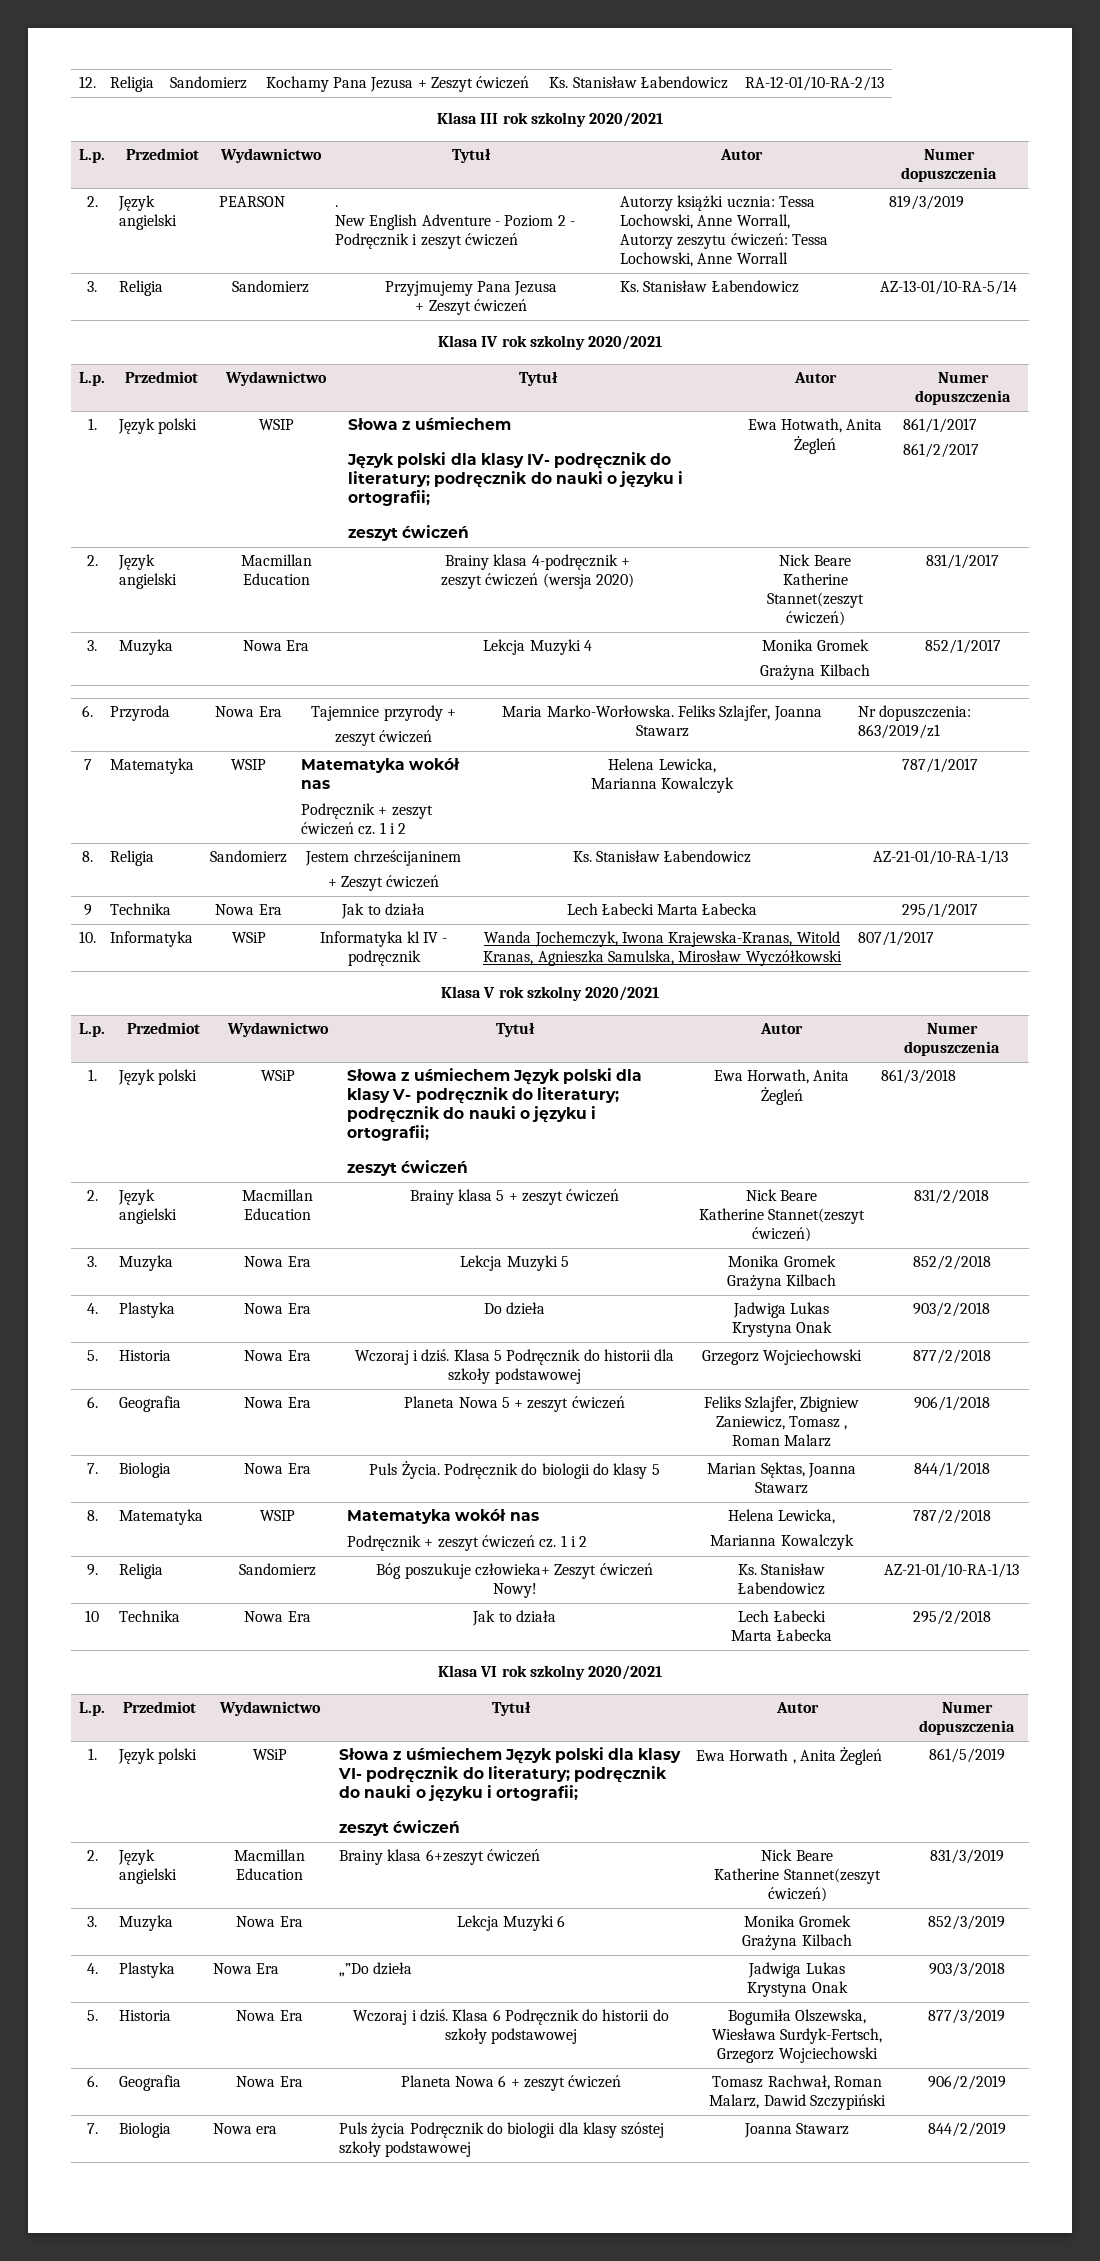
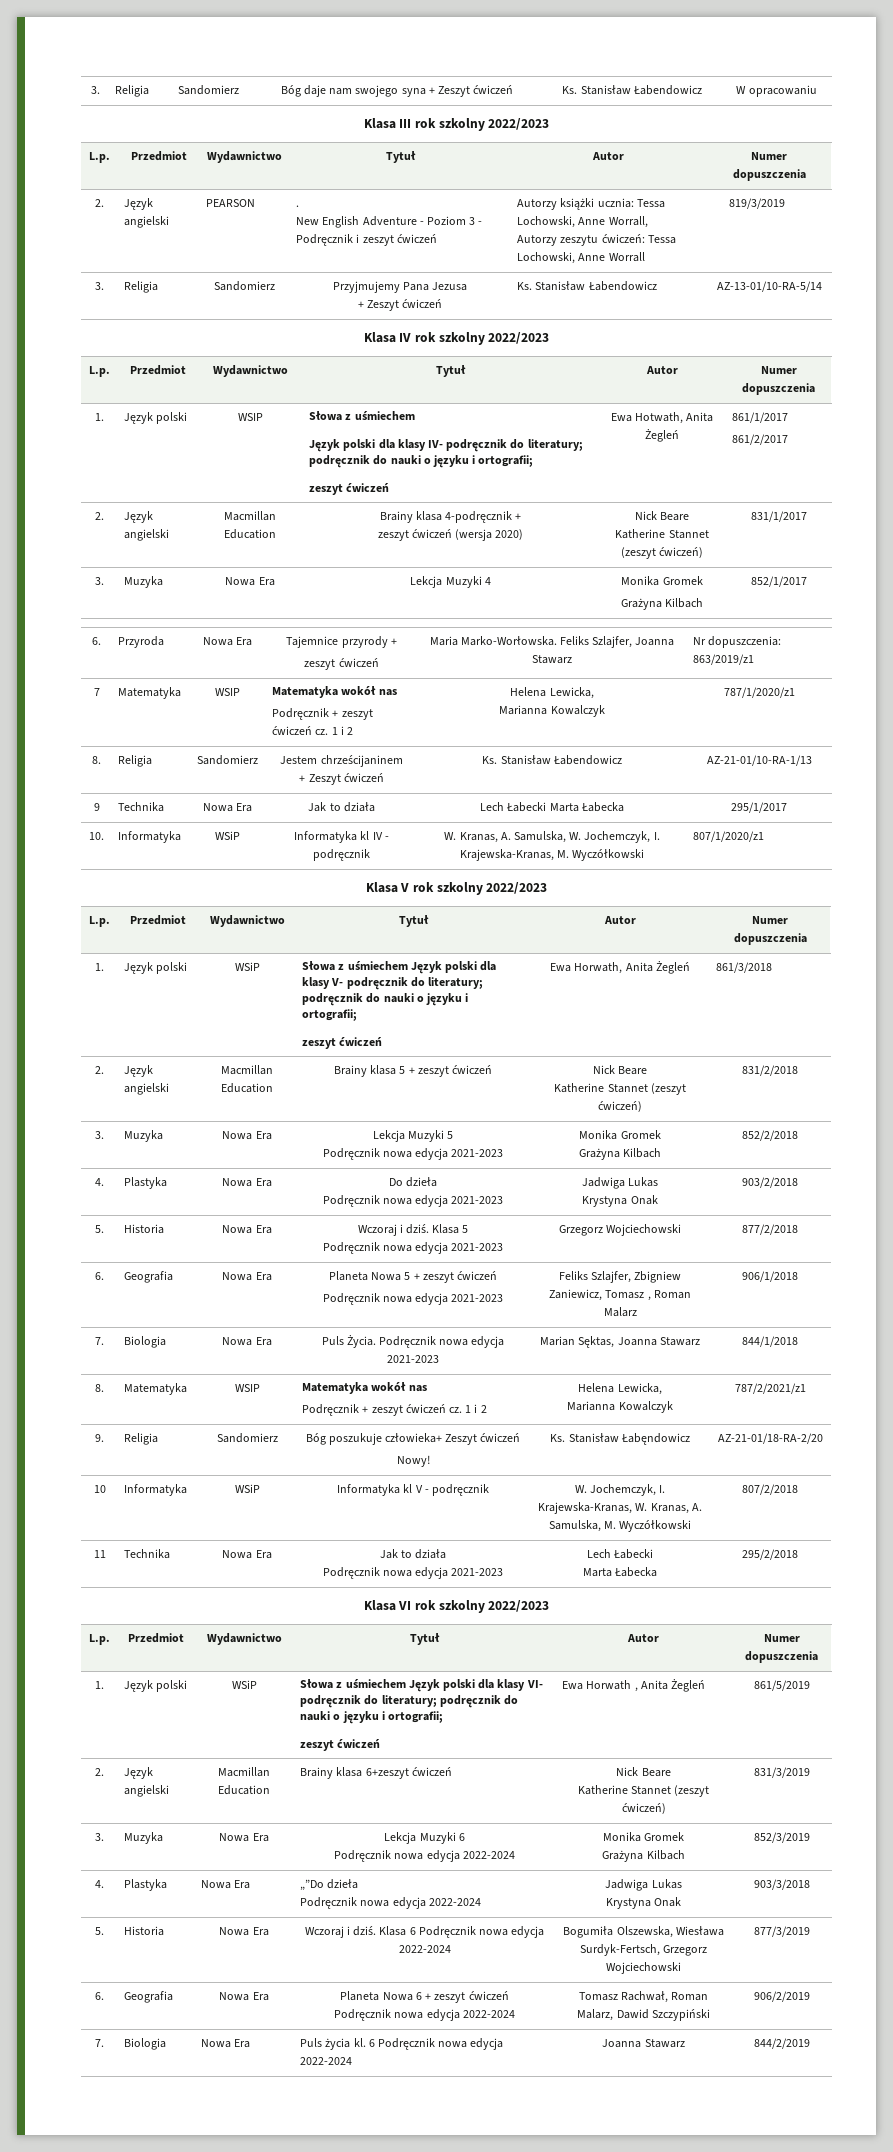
[79,76,96,88] [110,76,155,92] [170,76,247,89] [265,76,530,92] [549,76,728,89] [744,76,884,91] 12. | Religia | Sandomierz | Kochamy Pana Jezusa + Zeszyt ćwiczeń | Ks. Stanisław Łabendowicz | RA-12-01/10-RA-2/13 -> [90,86,100,94] [115,85,150,97] [177,85,239,95] [280,85,514,97] [562,85,702,95] [736,85,817,97] 3. | Religia | Sandomierz | Bóg daje nam swojego syna + Zeszyt ćwiczeń | Ks. Stanisław Łabendowicz | W opracowaniu
[589,112,664,127] 2020/2021 -> [488,118,550,130] 2022/2023
[557,215,566,226] 2 -> [469,217,476,225] 3
[588,335,663,350] 2020/2021 -> [488,332,550,344] 2022/2023
[767,592,864,608] Stannet(zeszyt -> [668,530,709,539] [620,547,656,559] Stannet (zeszyt
[902,758,978,773] 787/1/2017 -> [723,687,795,698] 787/1/2020/z1
[484,931,840,947] [483,950,842,966] [858,931,935,946] Wanda Jochemczyk, Iwona Krajewska-Kranas, Witold Kranas, Agnieszka Samulska, Mirosław Wyczółkowski | 807/1/2017 -> [444,831,660,843] [459,849,645,861] [693,831,765,842] W. Kranas, A. Samulska, W. Jochemczyk, I. Krajewska-Kranas, M. Wyczółkowski | 807/1/2020/z1
[585,986,660,1001] 2020/2021 -> [486,882,548,894] 2022/2023
[768,1208,866,1224] Stannet(zeszyt -> [607,1083,686,1095] Stannet (zeszyt
(569, 1261) none -> [322,1148,504,1160] // Podręcznik nowa edycja 2021-2023
(546, 1308) none -> [322,1195,504,1207] // Podręcznik nowa edycja 2021-2023
[506,1349,675,1365] [448,1368,581,1384] Podręcznik do historii dla szkoły podstawowej -> [322,1242,504,1254] // Podręcznik nowa edycja 2021-2023
(625, 1402) none -> [322,1293,504,1305] // Podręcznik nowa edycja 2021-2023
[521,1463,660,1479] do biologii do klasy 5 -> [439,1336,505,1348] [387,1355,439,1363] nowa edycja 2021-2023
[912,1509,991,1524] 787/2/2018 -> [734,1383,806,1394] 787/2/2021/z1
[738,1582,825,1595] [884,1563,1019,1578] Łabendowicz | AZ-21-01/10-RA-1/13 -> [620,1433,690,1445] [717,1433,823,1444] Łabęndowicz | AZ-21-01/18-RA-2/20
[119,1610,181,1622] [244,1611,311,1622] [472,1610,556,1626] | Technika | Nowa Era | Jak to działa -> [124,1484,188,1496] [234,1484,260,1493] [337,1484,489,1496] [574,1484,666,1496] [538,1502,702,1514] [548,1520,692,1532] [742,1484,798,1495] [93,1550,106,1558] [124,1549,171,1559] [222,1550,272,1559] [379,1549,447,1559] [322,1567,504,1579] | Informatyka | WSiP | Informatyka kl V - podręcznik | W. Jochemczyk, I. Krajewska-Kranas, W. Kranas, A. Samulska, M. Wyczółkowski | 807/2/2018 // 11 | Technika | Nowa Era | Jak to działa // Podręcznik nowa edycja 2021-2023
[588,1665,663,1680] 2020/2021 -> [488,1600,550,1612] 2022/2023
[783,1868,881,1884] Stannet(zeszyt -> [630,1785,710,1797] Stannet (zeszyt
(566, 1921) none -> [334,1850,515,1862] // Podręcznik nowa edycja 2022-2024
(413, 1968) none -> [300,1897,481,1909] // Podręcznik nowa edycja 2022-2024
[582,2009,669,2021] [444,2028,578,2044] do historii do szkoły podstawowej -> [479,1926,545,1938] [398,1945,451,1953] nowa edycja 2022-2024
(622, 2081) none -> [334,2009,515,2021] // Podręcznik nowa edycja 2022-2024
[256,2126,278,2134] era -> [234,2039,251,2048] Era
[409,2122,665,2138] [339,2141,472,2157] Podręcznik do biologii dla klasy szóstej szkoły podstawowej -> [353,2038,504,2050] [300,2057,353,2065] kl. 6 Podręcznik nowa edycja 2022-2024

